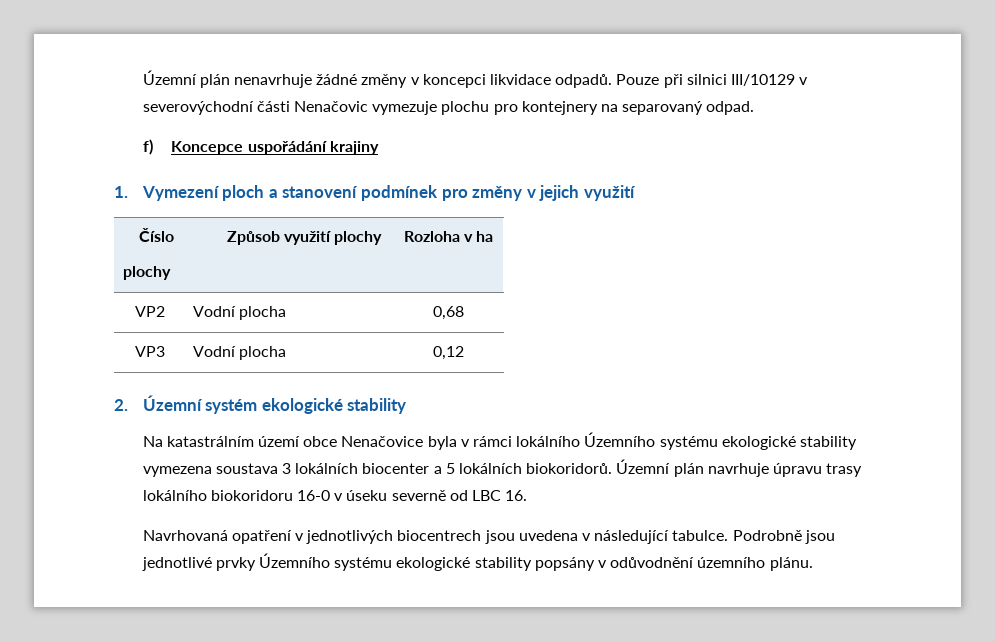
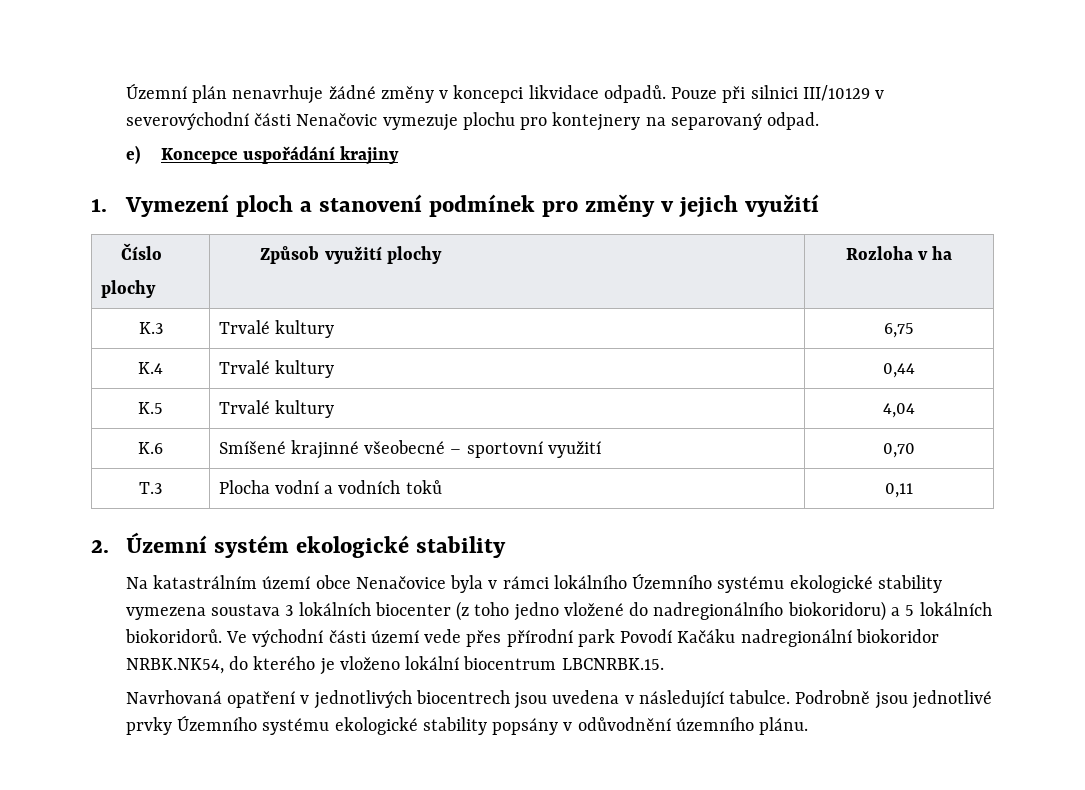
[142,139,153,155] f) -> [125,145,140,164] e)
[134,306,165,317] [192,306,286,320] [433,306,464,320] [134,346,165,357] [192,346,286,360] [433,346,464,360] VP2 | Vodní plocha | 0,68 // VP3 | Vodní plocha | 0,12 -> [138,322,163,334] [218,320,334,338] [884,323,914,338] [138,362,163,374] [218,360,334,378] [883,363,915,378] [138,402,163,414] [218,400,334,418] [883,403,915,418] [138,442,163,454] [218,440,601,459] [883,443,915,458] [139,482,162,494] [218,480,442,494] [885,483,913,498] K.3 | Trvalé kultury | 6,75 // K.4 | Trvalé kultury | 0,44 // K.5 | Trvalé kultury | 4,04 // K.6 | Smíšené krajinné všeobecné – sportovní využití | 0,70 // T.3 | Plocha vodní a vodních toků | 0,11
[433,459,863,477] [142,490,528,501] a 5 lokálních biokoridorů. Územní plán navrhuje úpravu trasy lokálního biokoridoru 16-0 v úseku severně od LBC 16. -> [456,601,992,621] [124,629,939,647] [125,656,664,675] (z toho jedno vložené do nadregionálního biokoridoru) a 5 lokálních biokoridorů. Ve východní části území vede přes přírodní park Povodí Kačáku nadregionální biokoridor NRBK.NK54, do kterého je vloženo lokální biocentrum LBCNRBK.15.

